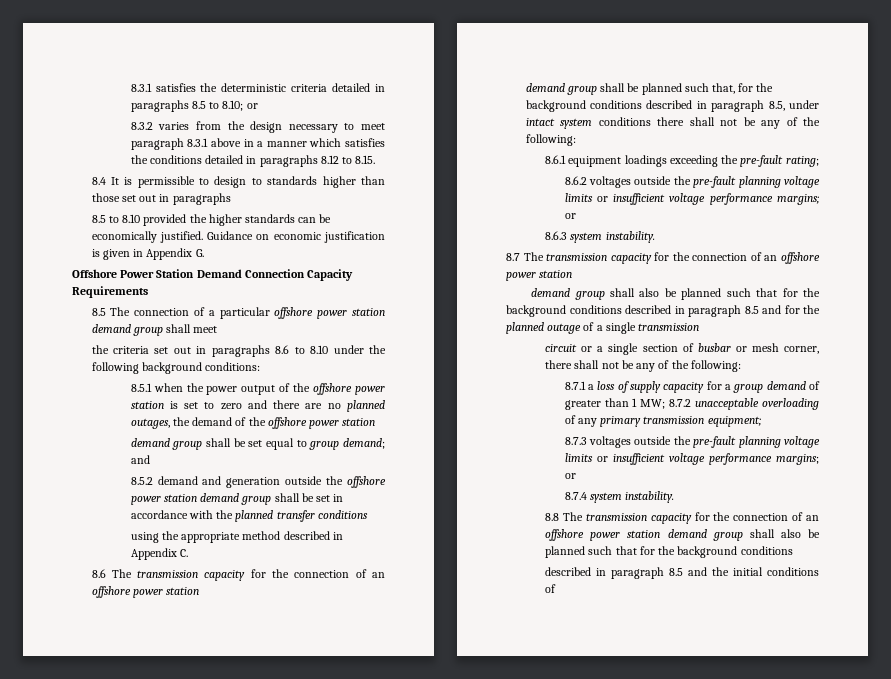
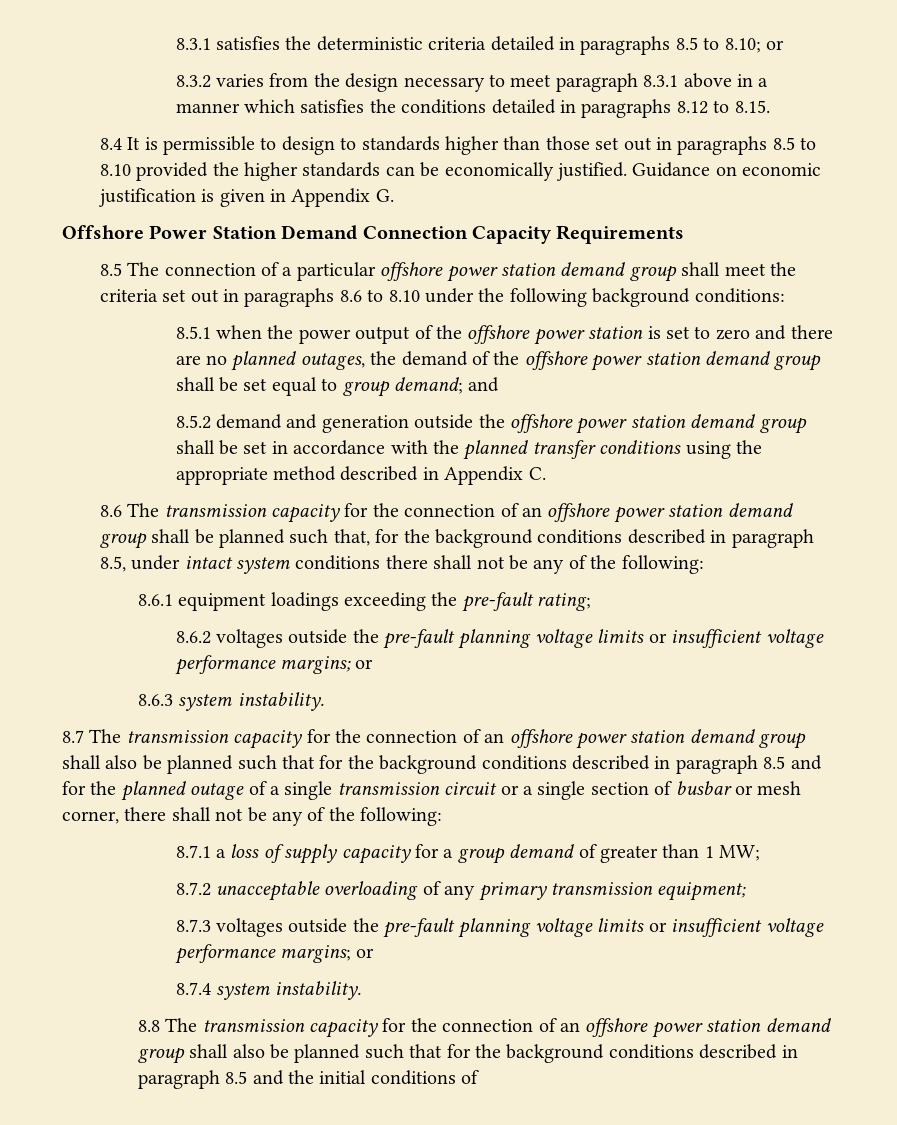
(231, 199) // -> (768, 145) none
(218, 329) // -> (766, 269) none
(376, 422) // -> (701, 358) none
(368, 514) // -> (682, 447) none
(200, 591) // -> (724, 510) none
(573, 274) // -> (686, 736) none
(700, 327) // -> (440, 788) none
(666, 404) none -> (761, 853) //
(793, 550) // -> (694, 1051) none

